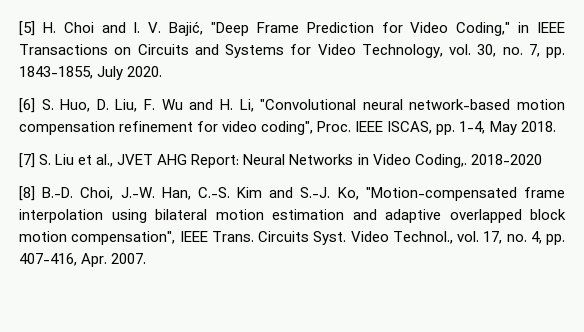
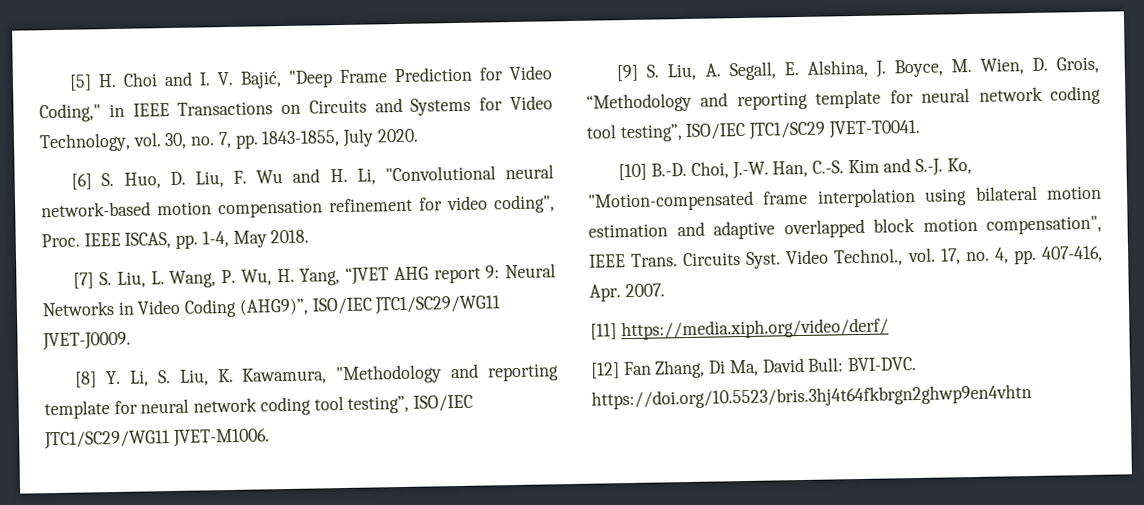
[55,154,542,168] [19,186,35,201] Liu et al., JVET AHG Report: Neural Networks in Video Coding,. 2018-2020 // [8] -> [116,263,556,289] [42,295,502,318] [42,331,131,351] [75,363,559,388] [44,394,474,420] [44,428,270,450] [616,56,1100,82] [586,85,1101,113] [586,119,921,143] [618,163,648,181] Liu, L. Wang, P. Wu, H. Yang, “JVET AHG report 9: Neural Networks in Video Coding (AHG9)”, ISO/IEC JTC1/SC29/WG11 JVET-J0009. // [8] Y. Li, S. Liu, K. Kawamura, "Methodology and reporting template for neural network coding tool testing”, ISO/IEC JTC1/SC29/WG11 JVET-M1006. // [9] S. Liu, A. Segall, E. Alshina, J. Boyce, M. Wien, D. Grois, “Methodology and reporting template for neural network coding tool testing”, ISO/IEC JTC1/SC29 JVET-T0041. // [10]
(147, 258) none -> [590,317,889,341] [590,356,918,379] [591,384,1032,410] // [11] https://media.xiph.org/video/derf/ // [12] Fan Zhang, Di Ma, David Bull: BVI-DVC. https://doi.org/10.5523/bris.3hj4t64fkbrgn2ghwp9en4vhtn

